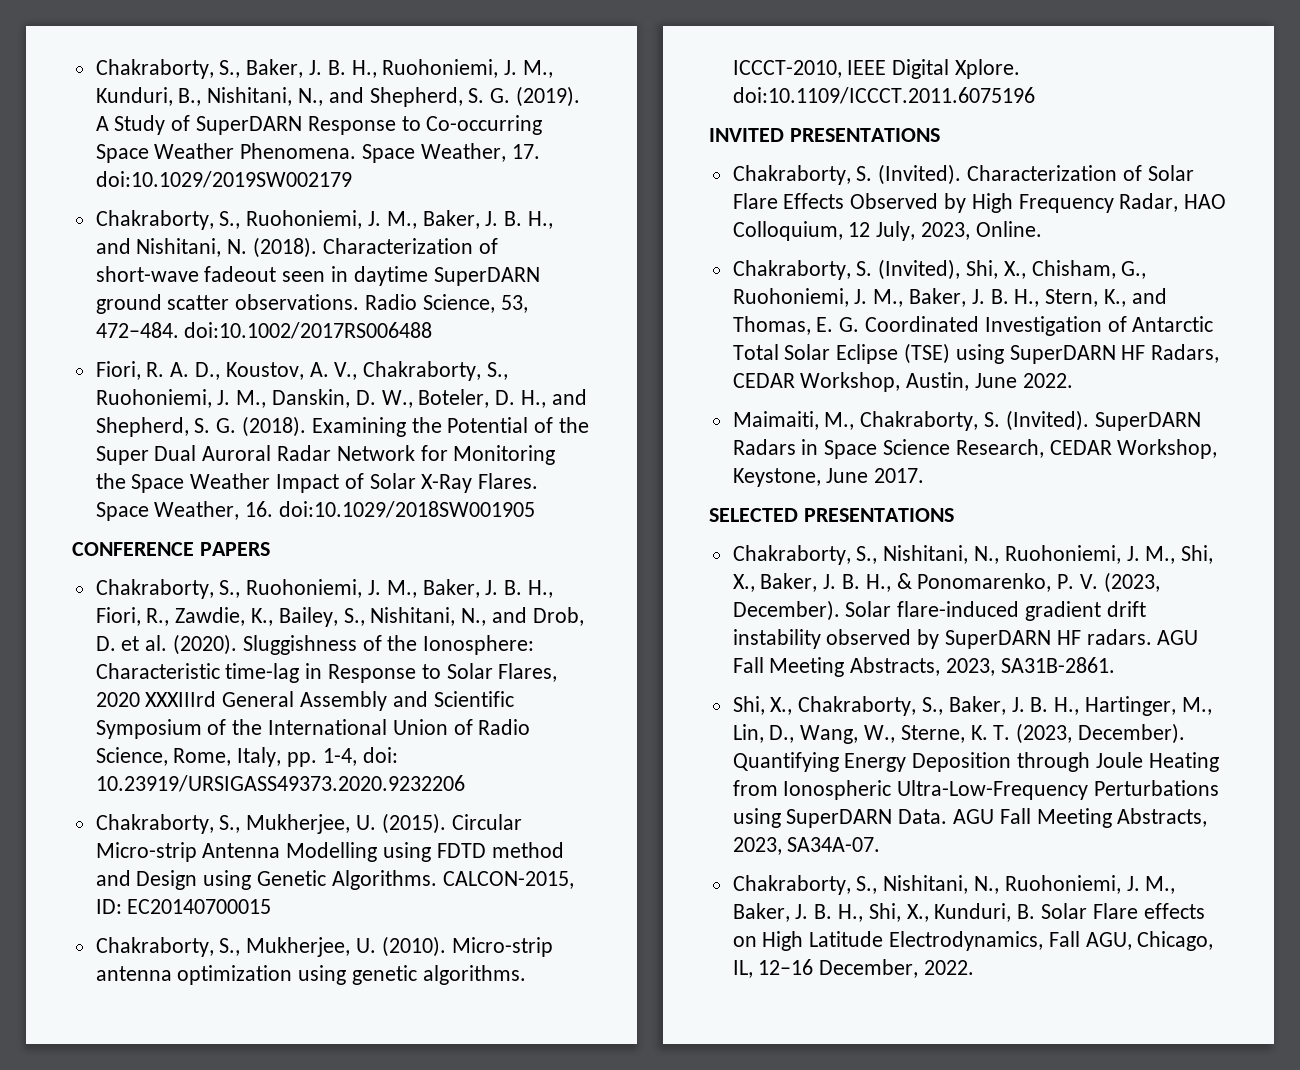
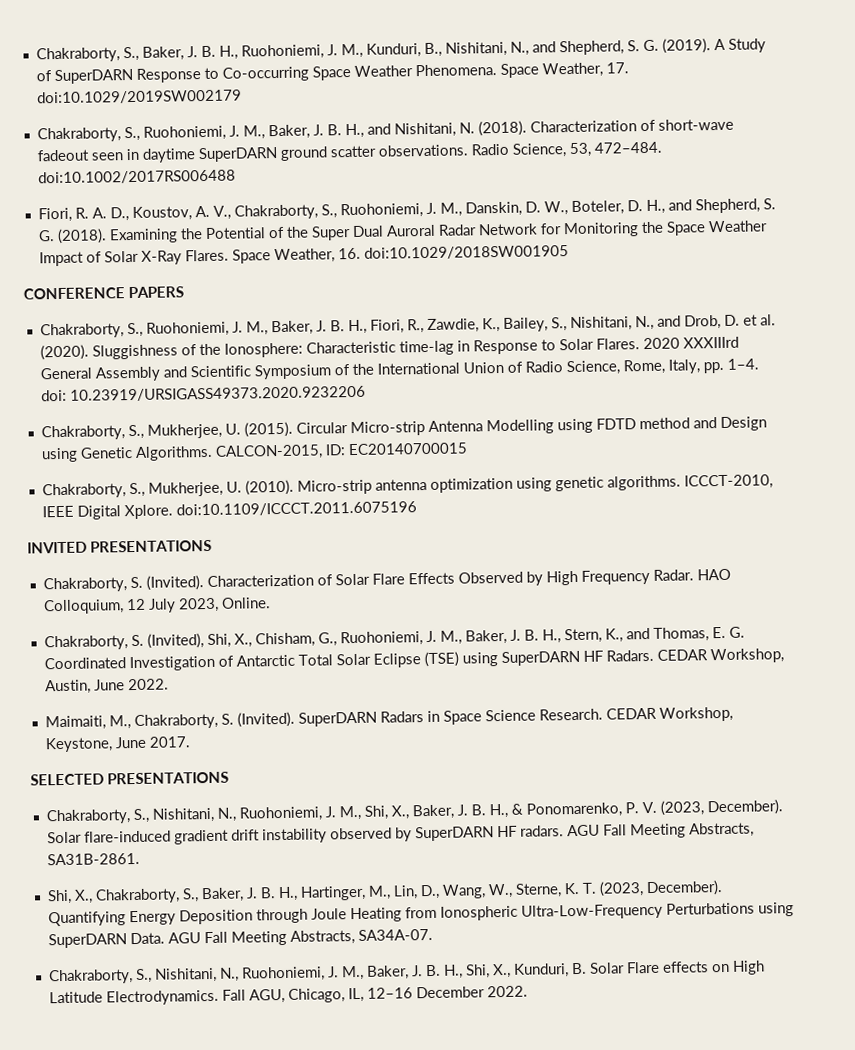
[498,663,558,682] Flares, -> [595,338,640,350] Flares.
[322,748,357,766] 1-4, -> [726,358,759,370] 1–4.
[1119,193,1179,212] Radar, -> [652,569,694,581] Radar.
[876,221,916,241] July, -> [147,598,176,613] July
[1151,344,1220,363] Radars, -> [605,649,654,662] Radars.
[955,439,1044,458] Research, -> [538,708,603,721] Research.
[946,658,996,676] 2023, -> (754, 830) none
[732,837,782,855] 2023, -> (355, 937) none
[889,931,1044,951] Electrodynamics, -> [105,989,219,1006] Electrodynamics.
[819,959,919,978] December, -> [415,986,485,999] December

